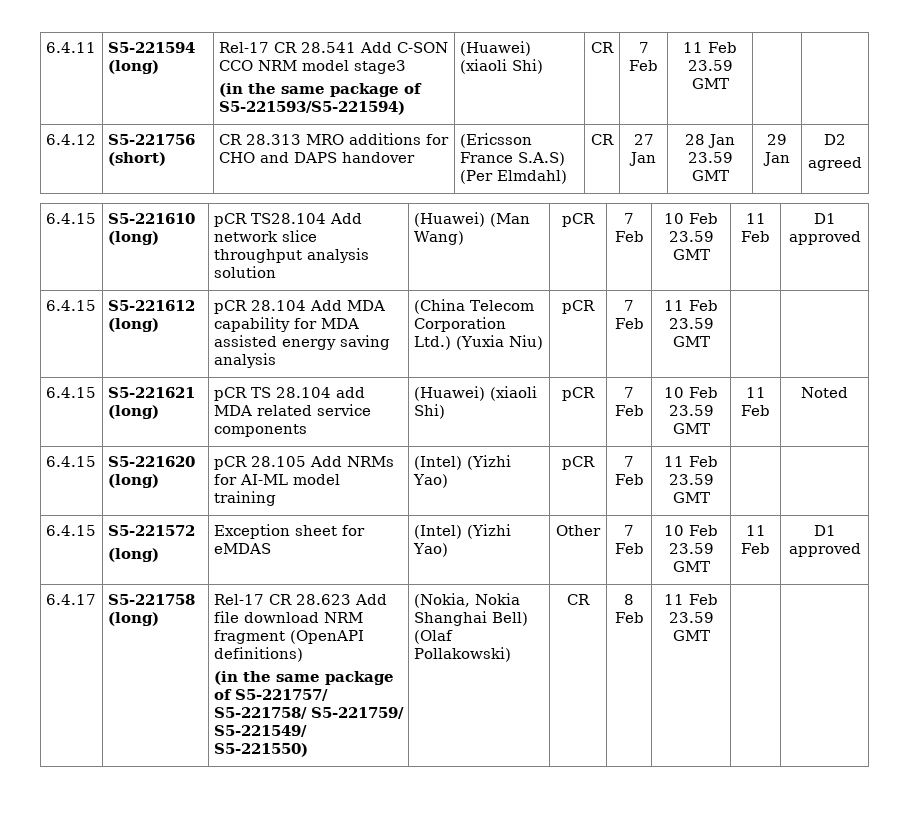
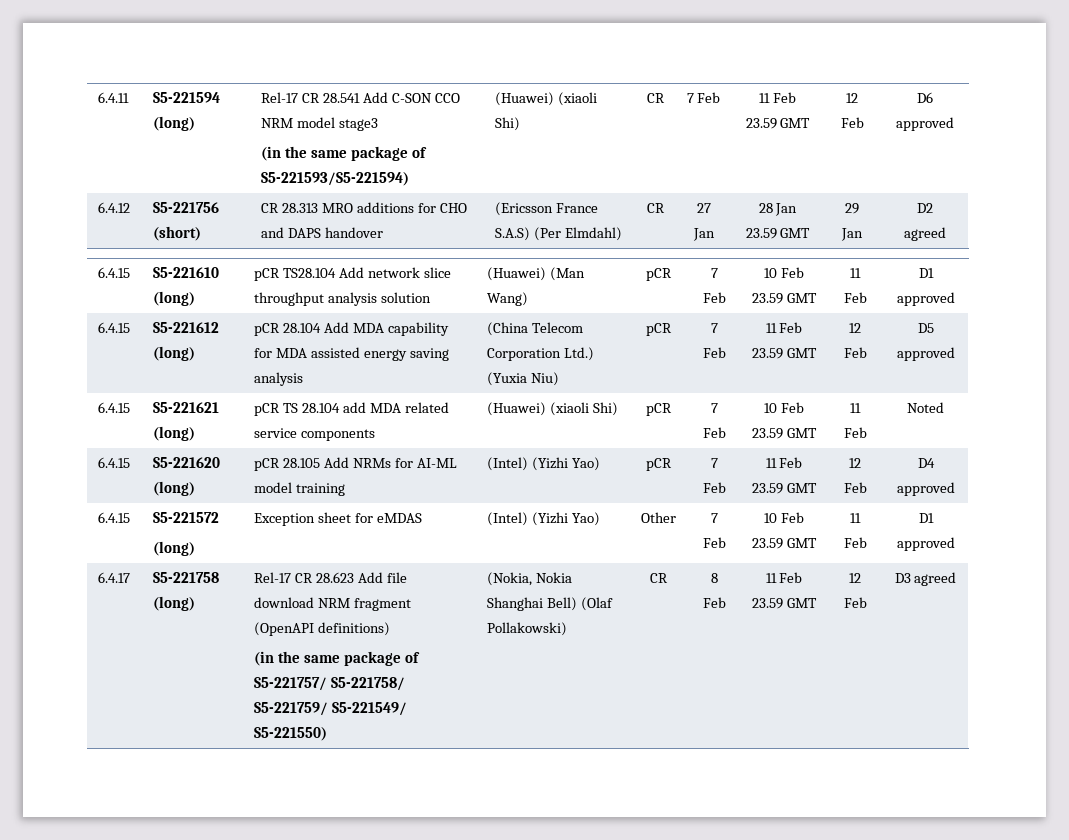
(729, 83) | -> [846,93,858,103] [840,117,864,128] [916,92,933,103] [895,117,954,131] 12 Feb | D6 approved
(710, 341) | -> [849,323,861,333] [843,347,867,358] [917,323,934,333] [896,347,955,361] 12 Feb | D5 approved
(710, 497) | -> [849,458,861,468] [843,482,867,493] [917,458,935,468] [896,482,955,496] 12 Feb | D4 approved
(710, 635) | -> [849,573,861,583] [843,597,867,608] [894,572,957,586] 12 Feb | D3 agreed

